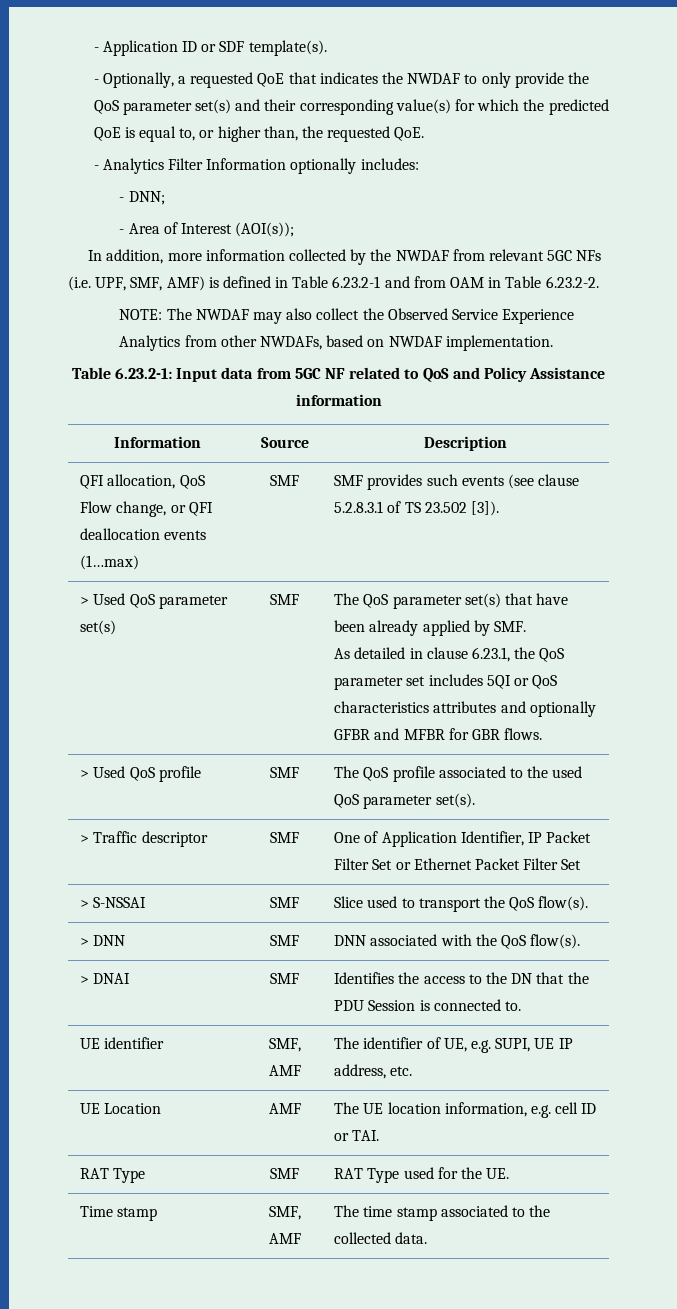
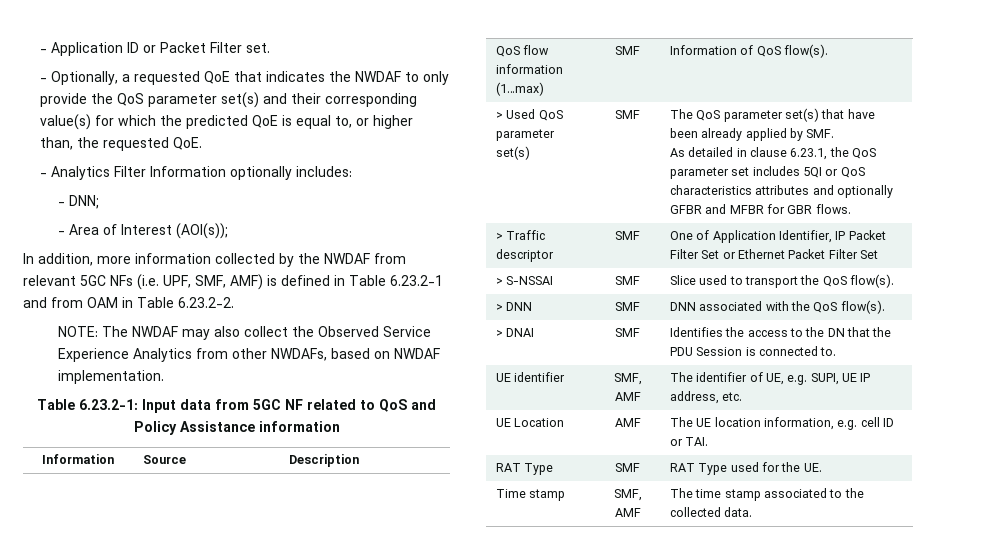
[219,40,327,56] SDF template(s). -> [160,42,271,53] Packet Filter set.
[80,474,205,489] [80,501,213,517] [80,528,207,540] [80,555,140,570] [270,475,299,486] [334,474,580,490] [334,501,500,516] QFI allocation, QoS Flow change, or QFI deallocation events (1…max) | SMF | SMF provides such events (see clause 5.2.8.3.1 of TS 23.502 [3]). -> [495,45,550,57] [495,64,563,74] [495,82,544,96] [615,46,640,55] [669,44,828,58] QoS flow information (1…max) | SMF | Information of QoS flow(s).
[80,766,201,782] [270,767,299,778] [334,766,583,782] [334,793,475,809] // > Used QoS profile | SMF | The QoS profile associated to the used QoS parameter set(s). -> (851, 209) none

